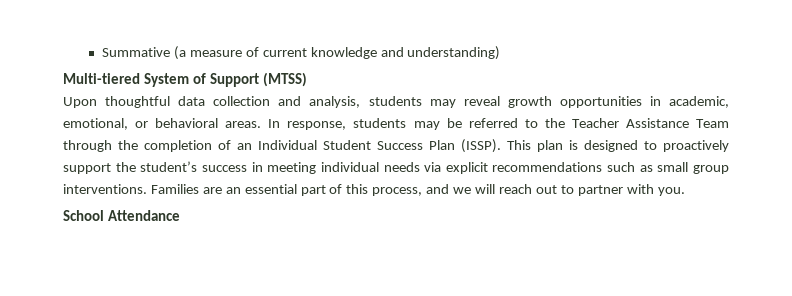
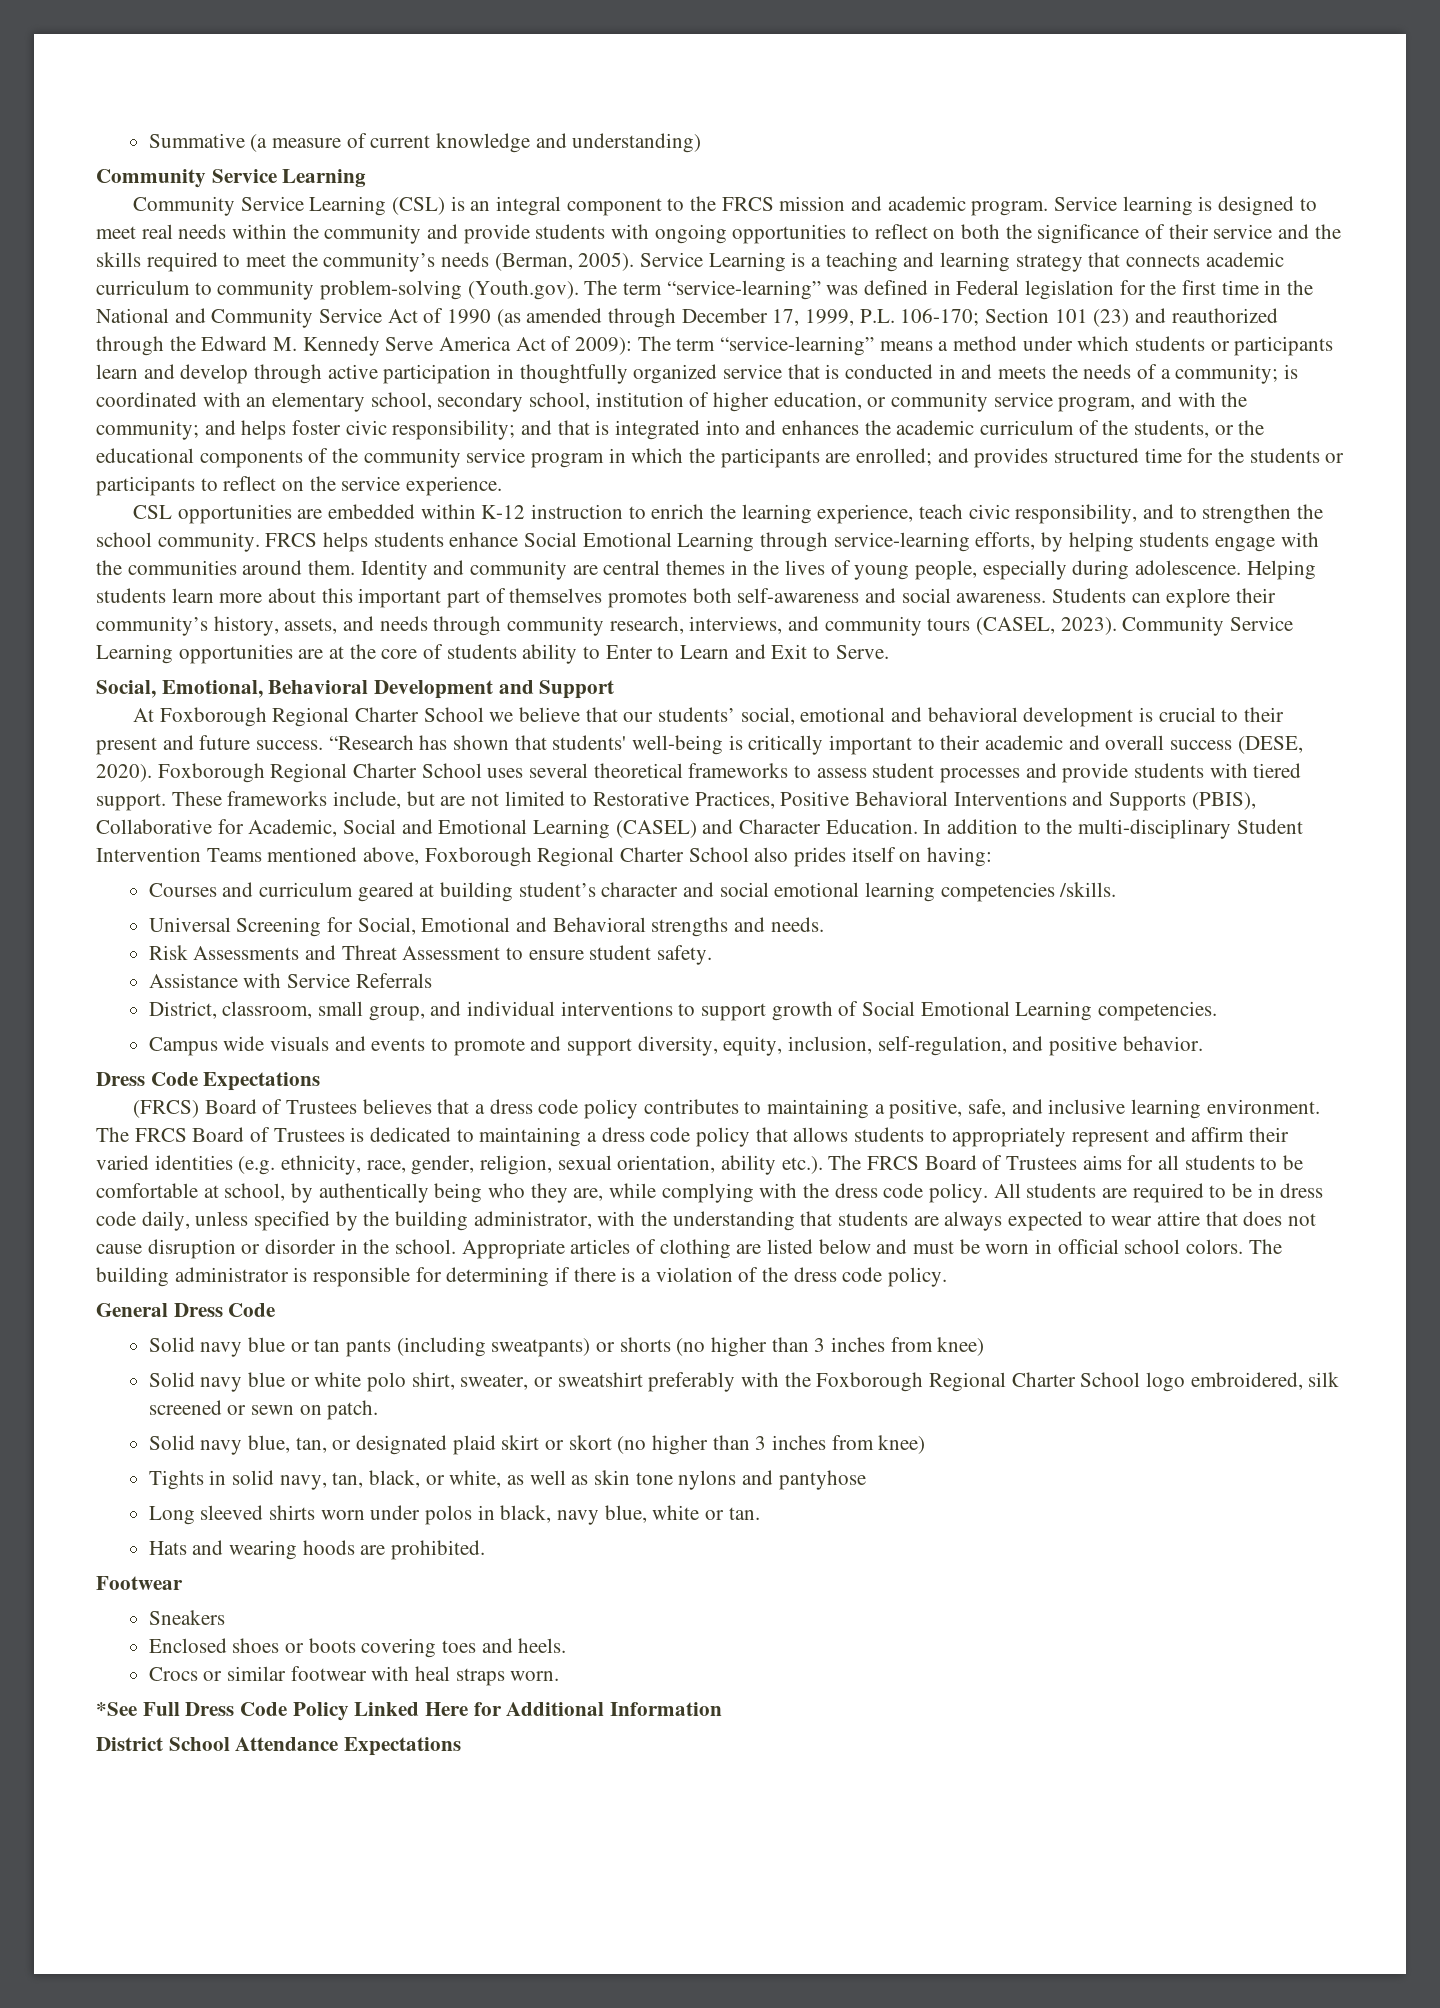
[63,72,307,87] [63,96,729,108] [63,118,729,130] [63,139,729,153] [63,161,729,174] [63,184,685,196] Multi-tiered System of Support (MTSS) // Upon thoughtful data collection and analysis, students may reveal growth opportunities in academic, emotional, or behavioral areas. In response, students may be referred to the Teacher Assistance Team through the completion of an Individual Student Success Plan (ISSP). This plan is designed to proactively support the student’s success in meeting individual needs via explicit recommendations such as small group interventions. Families are an essential part of this process, and we will reach out to partner with you. // -> [96,169,367,188] [132,196,1317,216] [96,224,1341,244] [96,252,1284,272] [96,280,1314,300] [96,308,1278,328] [96,336,1334,356] [96,364,1299,384] [96,392,1248,412] [96,420,1265,440] [96,448,1345,468] [96,476,503,496] [132,504,1323,524] [96,532,1319,552] [96,560,1316,580] [96,588,1277,608] [96,616,1294,636] [96,644,889,664] [96,680,615,699] [132,707,1284,727] [96,735,1303,755] [96,763,1302,783] [96,791,1256,811] [96,819,1303,839] [96,847,993,867] [148,882,1117,902] [148,917,824,937] [148,945,713,965] [148,973,432,988] [148,1001,1218,1021] [148,1036,1203,1056] [96,1072,321,1091] [132,1099,1320,1119] [96,1127,1290,1147] [96,1155,1304,1175] [96,1183,1324,1203] [96,1211,1317,1231] [96,1239,1282,1259] [96,1267,948,1287] [96,1303,276,1317] [148,1337,985,1357] [148,1372,1340,1392] [148,1400,379,1420] [148,1435,926,1455] [148,1470,866,1490] [148,1505,760,1525] [148,1540,486,1560] [96,1576,183,1590] [148,1610,225,1625] [148,1638,567,1658] [148,1666,560,1686] [96,1702,723,1721] [96,1737,163,1751] Community Service Learning // Community Service Learning (CSL) is an integral component to the FRCS mission and academic program. Service learning is designed to meet real needs within the community and provide students with ongoing opportunities to reflect on both the significance of their service and the skills required to meet the community’s needs (Berman, 2005). Service Learning is a teaching and learning strategy that connects academic curriculum to community problem-solving (Youth.gov). The term “service-learning” was defined in Federal legislation for the first time in the National and Community Service Act of 1990 (as amended through December 17, 1999, P.L. 106-170; Section 101 (23) and reauthorized through the Edward M. Kennedy Serve America Act of 2009): The term “service-learning” means a method under which students or participants learn and develop through active participation in thoughtfully organized service that is conducted in and meets the needs of a community; is coordinated with an elementary school, secondary school, institution of higher education, or community service program, and with the community; and helps foster civic responsibility; and that is integrated into and enhances the academic curriculum of the students, or the educational components of the community service program in which the participants are enrolled; and provides structured time for the students or participants to reflect on the service experience. // CSL opportunities are embedded within K-12 instruction to enrich the learning experience, teach civic responsibility, and to strengthen the school community. FRCS helps students enhance Social Emotional Learning through service-learning efforts, by helping students engage with the communities around them. Identity and community are central themes in the lives of young people, especially during adolescence. Helping students learn more about this important part of themselves promotes both self-awareness and social awareness. Students can explore their community’s history, assets, and needs through community research, interviews, and community tours (CASEL, 2023). Community Service Learning opportunities are at the core of students ability to Enter to Learn and Exit to Serve. // Social, Emotional, Behavioral Development and Support // At Foxborough Regional Charter School we believe that our students’ social, emotional and behavioral development is crucial to their present and future success. “Research has shown that students' well-being is critically important to their academic and overall success (DESE, 2020). Foxborough Regional Charter School uses several theoretical frameworks to assess student processes and provide students with tiered support. These frameworks include, but are not limited to Restorative Practices, Positive Behavioral Interventions and Supports (PBIS), Collaborative for Academic, Social and Emotional Learning (CASEL) and Character Education. In addition to the multi-disciplinary Student Intervention Teams mentioned above, Foxborough Regional Charter School also prides itself on having: // Courses and curriculum geared at building student’s character and social emotional learning competencies /skills. // Universal Screening for Social, Emotional and Behavioral strengths and needs. // Risk Assessments and Threat Assessment to ensure student safety. // Assistance with Service Referrals // District, classroom, small group, and individual interventions to support growth of Social Emotional Learning competencies. // Campus wide visuals and events to promote and support diversity, equity, inclusion, self-regulation, and positive behavior. // Dress Code Expectations // (FRCS) Board of Trustees believes that a dress code policy contributes to maintaining a positive, safe, and inclusive learning environment. The FRCS Board of Trustees is dedicated to maintaining a dress code policy that allows students to appropriately represent and affirm their varied identities (e.g. ethnicity, race, gender, religion, sexual orientation, ability etc.). The FRCS Board of Trustees aims for all students to be comfortable at school, by authentically being who they are, while complying with the dress code policy. All students are required to be in dress code daily, unless specified by the building administrator, with the understanding that students are always expected to wear attire that does not cause disruption or disorder in the school. Appropriate articles of clothing are listed below and must be worn in official school colors. The building administrator is responsible for determining if there is a violation of the dress code policy. // General Dress Code // Solid navy blue or tan pants (including sweatpants) or shorts (no higher than 3 inches from knee) // Solid navy blue or white polo shirt, sweater, or sweatshirt preferably with the Foxborough Regional Charter School logo embroidered, silk screened or sewn on patch. // Solid navy blue, tan, or designated plaid skirt or skort (no higher than 3 inches from knee) // Tights in solid navy, tan, black, or white, as well as skin tone nylons and pantyhose // Long sleeved shirts worn under polos in black, navy blue, white or tan. // Hats and wearing hoods are prohibited. // Footwear // Sneakers // Enclosed shoes or boots covering toes and heels. // Crocs or similar footwear with heal straps worn. // *See Full Dress Code Policy Linked Here for Additional Information // District
(180, 215) none -> [344,1737,462,1756] Expectations

